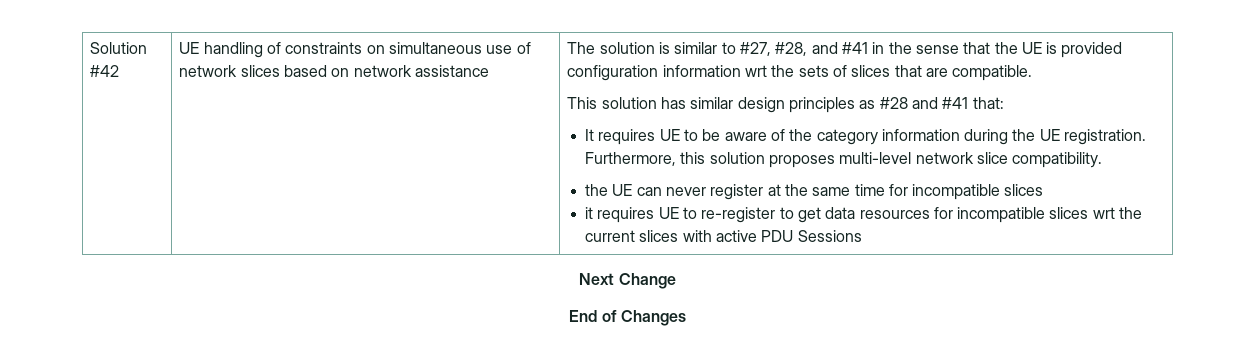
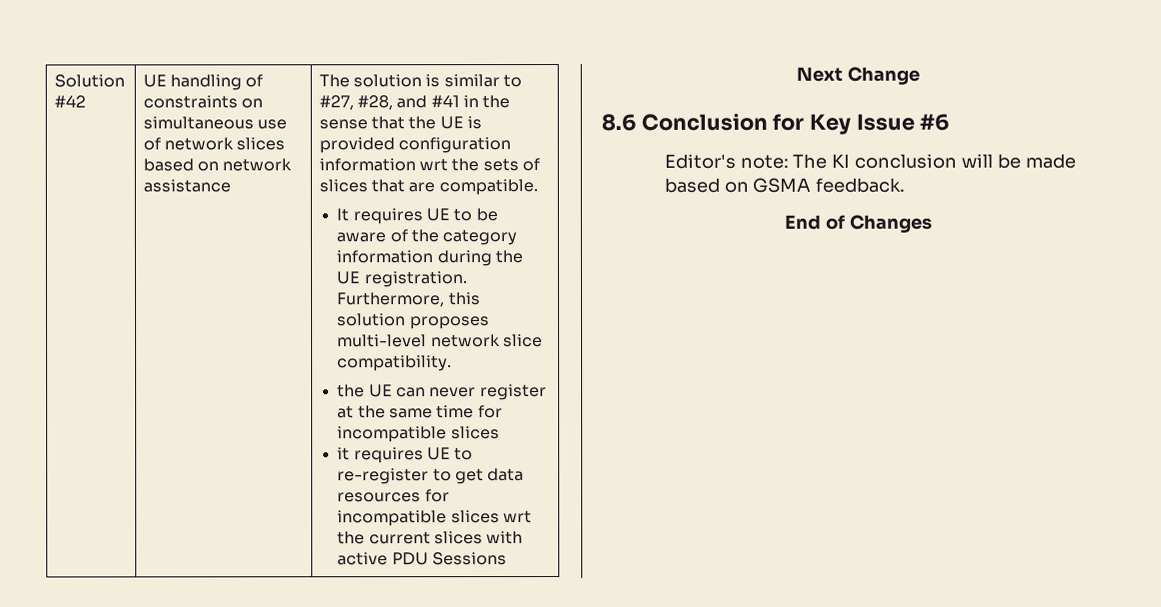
[567,97,1004,113] // This solution has similar design principles as #28 and #41 that: -> (538, 187) none
(676, 281) none -> [601,112,950,135] [663,153,1076,169] [663,177,906,193] // 8.6 Conclusion for Key Issue #6 // Editor's note: The KI conclusion will be made based on GSMA feedback.

